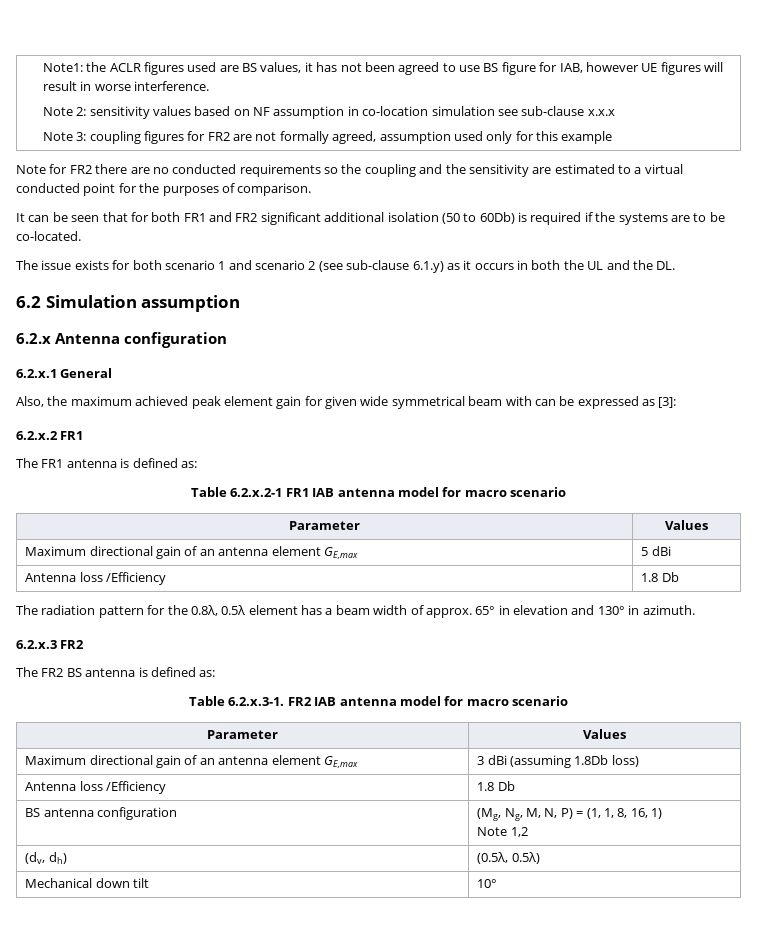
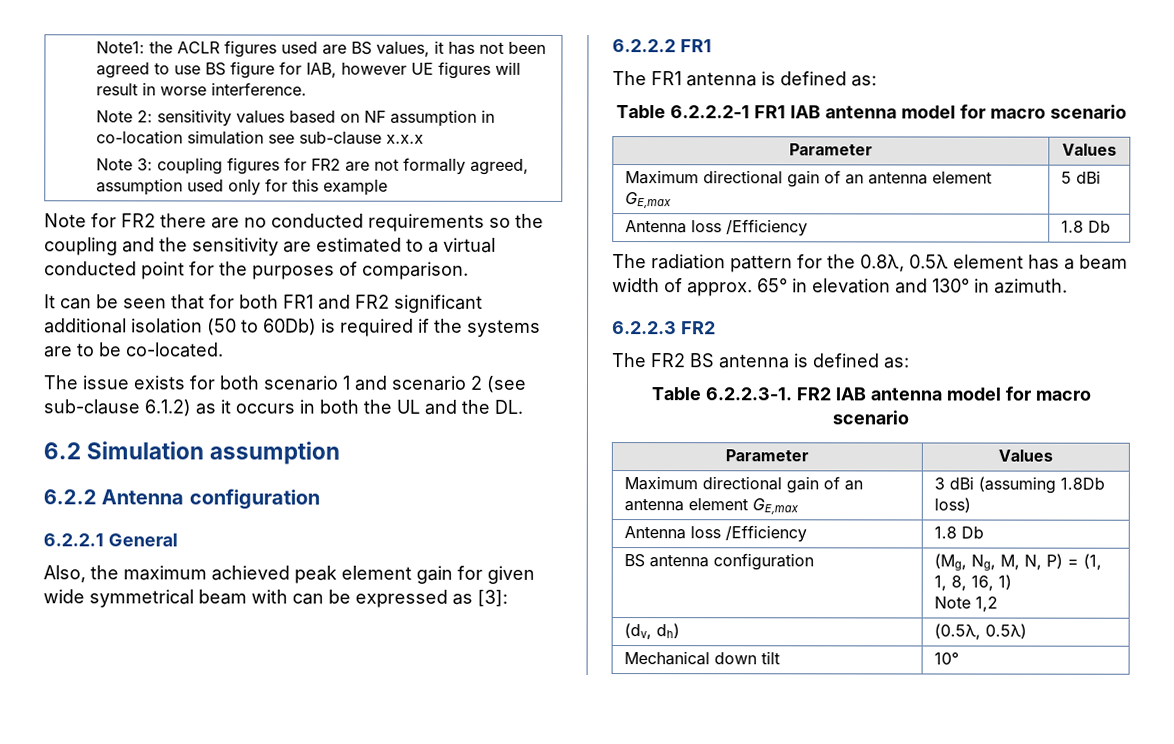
[412,261,444,273] 6.1.y) -> [144,399,191,417] 6.1.2)
[16,333,51,344] 6.2.x -> [43,489,97,505] 6.2.2
[16,369,57,378] 6.2.x.1 -> [43,533,104,547] 6.2.2.1
[16,431,58,440] 6.2.x.2 -> [612,39,676,53] 6.2.2.2
[230,488,283,497] 6.2.x.2-1 -> [670,105,750,119] 6.2.2.2-1
[16,640,57,649] 6.2.x.3 -> [612,321,677,335] 6.2.2.3
[228,697,285,706] 6.2.x.3-1. -> [704,387,792,401] 6.2.2.3-1.

